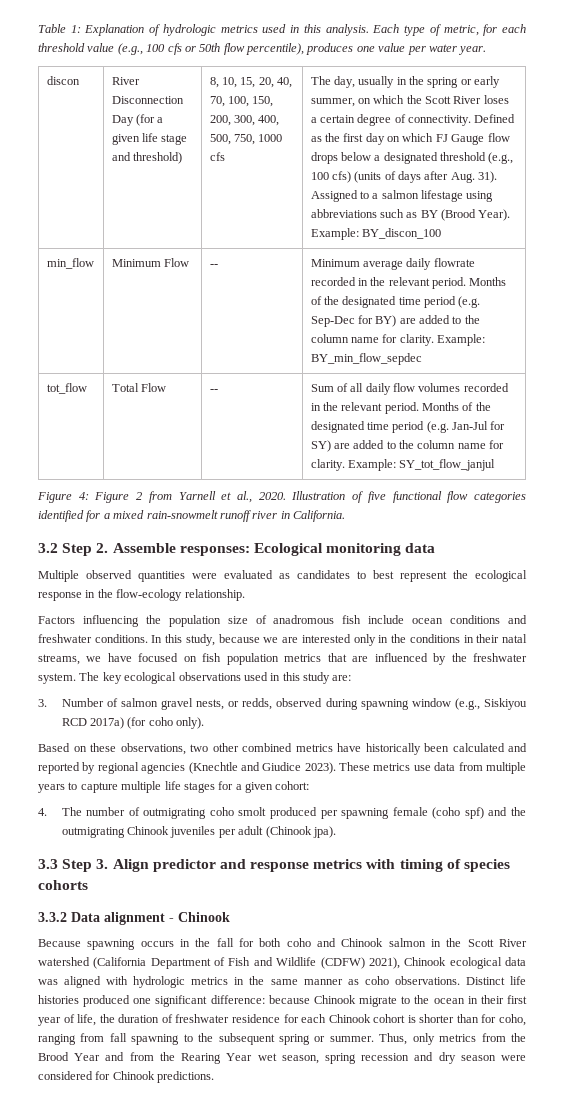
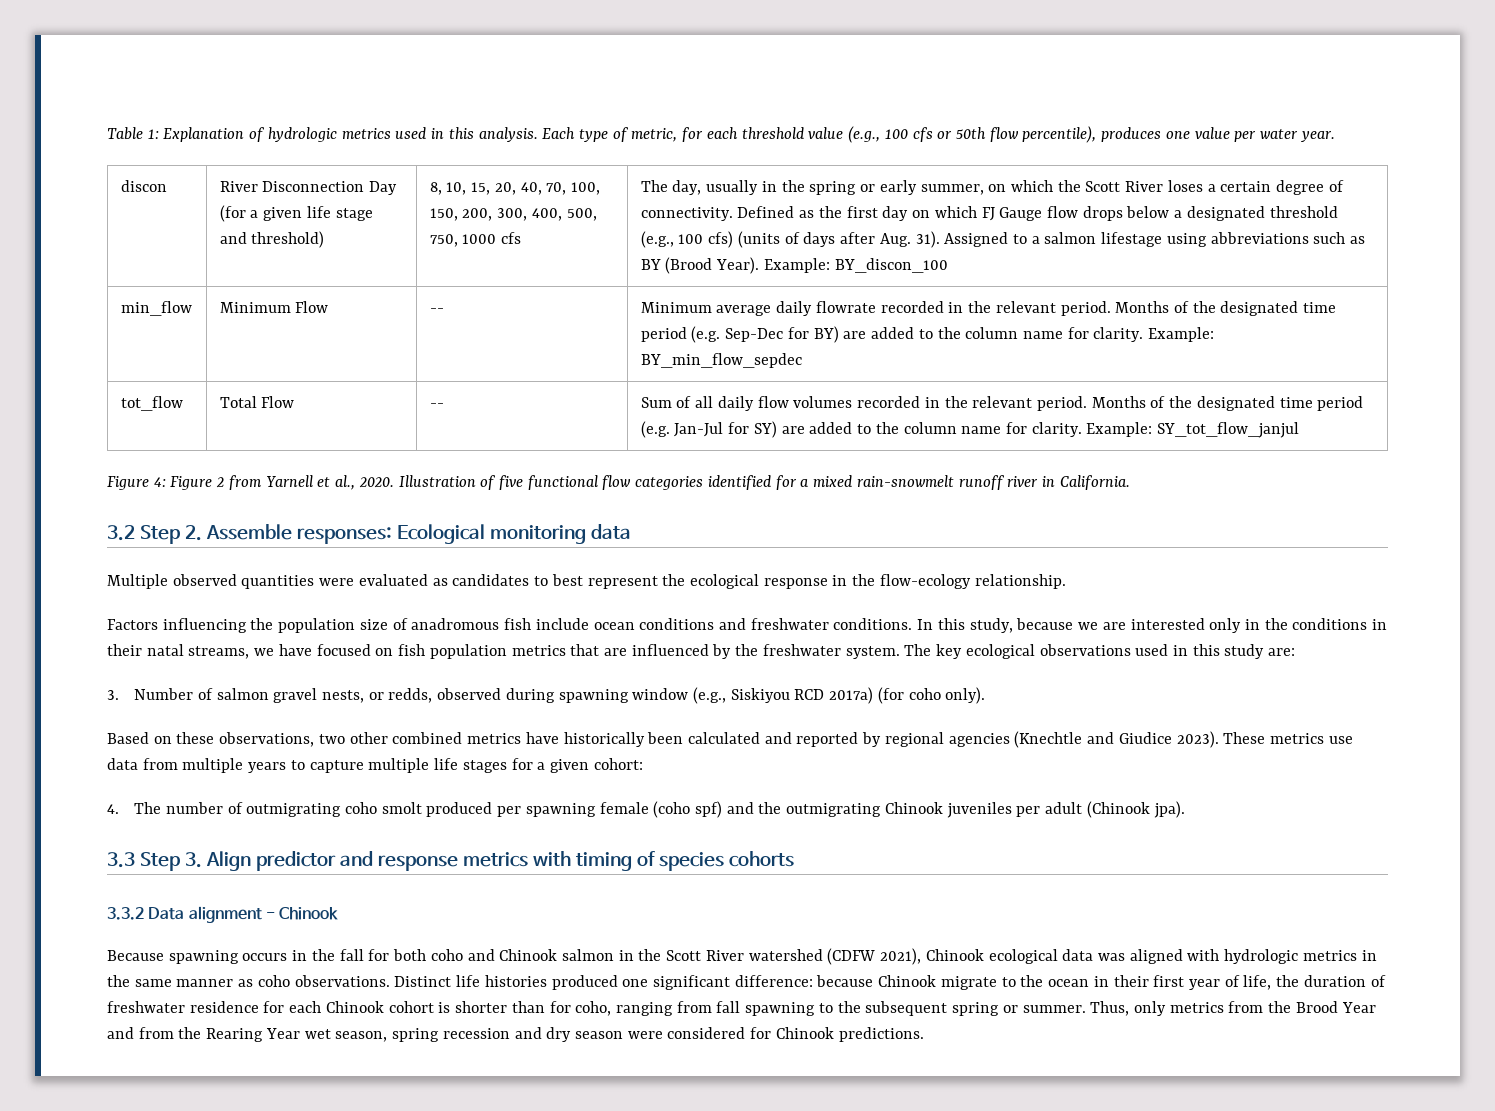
[93,957,365,969] (California Department of Fish and Wildlife (CDFW) -> [827,948,876,965] (CDFW

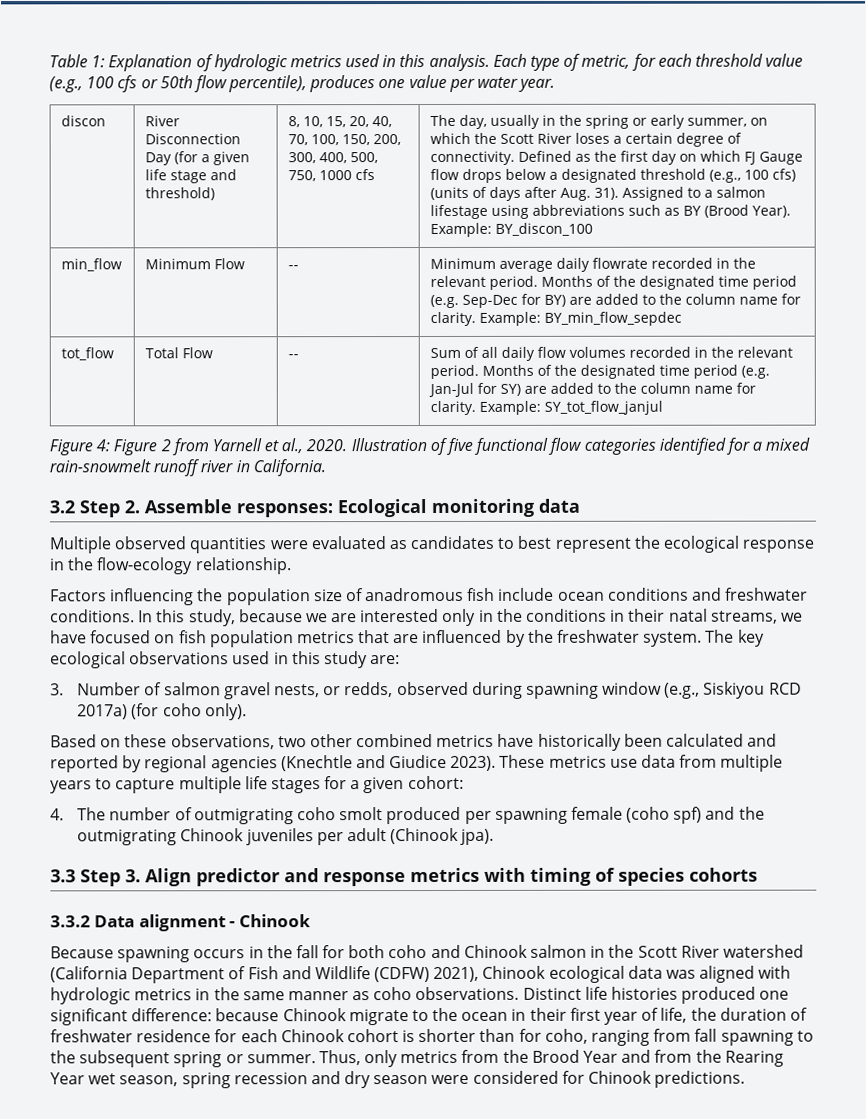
[827,948,876,965] (CDFW -> [50,966,431,984] (California Department of Fish and Wildlife (CDFW)

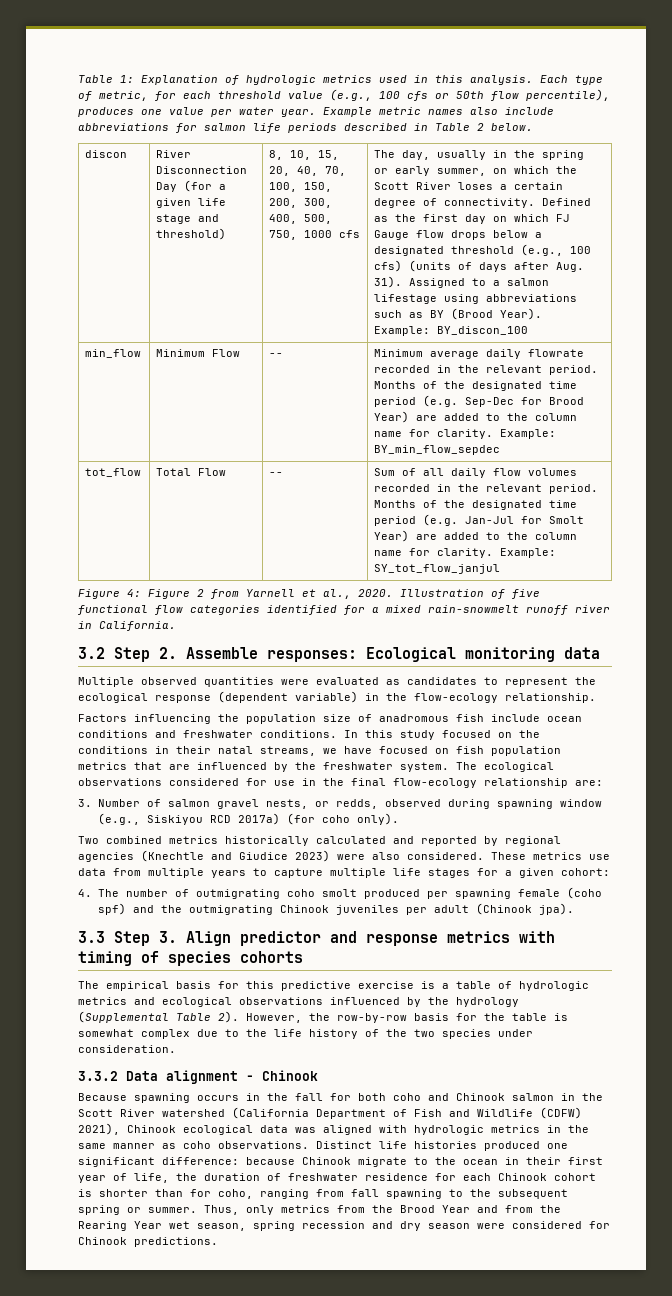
(556, 85) none -> [323,107,554,117] [78,123,533,133] Example metric names also include abbreviations for salmon life periods described in Table 2 below.
[543,294,566,307] BY) -> [549,397,585,405] [374,411,410,423] Brood Year)
[499,383,521,396] SY) -> [549,516,585,524] [374,530,410,542] Smolt Year)
[517,535,552,549] best -> (498, 681) none
(815, 546) none -> [218,691,358,703] (dependent variable)
[188,608,494,627] study, because we are interested only in -> [400,730,512,740] study focused on
[737,629,765,647] [50,651,368,669] key ecological observations used in this study -> [484,762,554,772] [78,778,568,788] ecological observations considered for use in the final flow-ecology relationship
[50,733,663,751] Based on these observations, two other combined metrics have historically been -> [78,836,309,846] Two combined metrics historically
[450,755,497,771] 2023). -> [295,850,484,862] 2023) were also considered.
(758, 874) none -> [78,981,589,991] [78,997,519,1007] [78,1011,568,1023] [78,1029,533,1039] [78,1045,176,1053] // The empirical basis for this predictive exercise is a table of hydrologic metrics and ecological observations influenced by the hydrology (Supplemental Table 2). However, the row-by-row basis for the table is somewhat complex due to the life history of the two species under consideration.

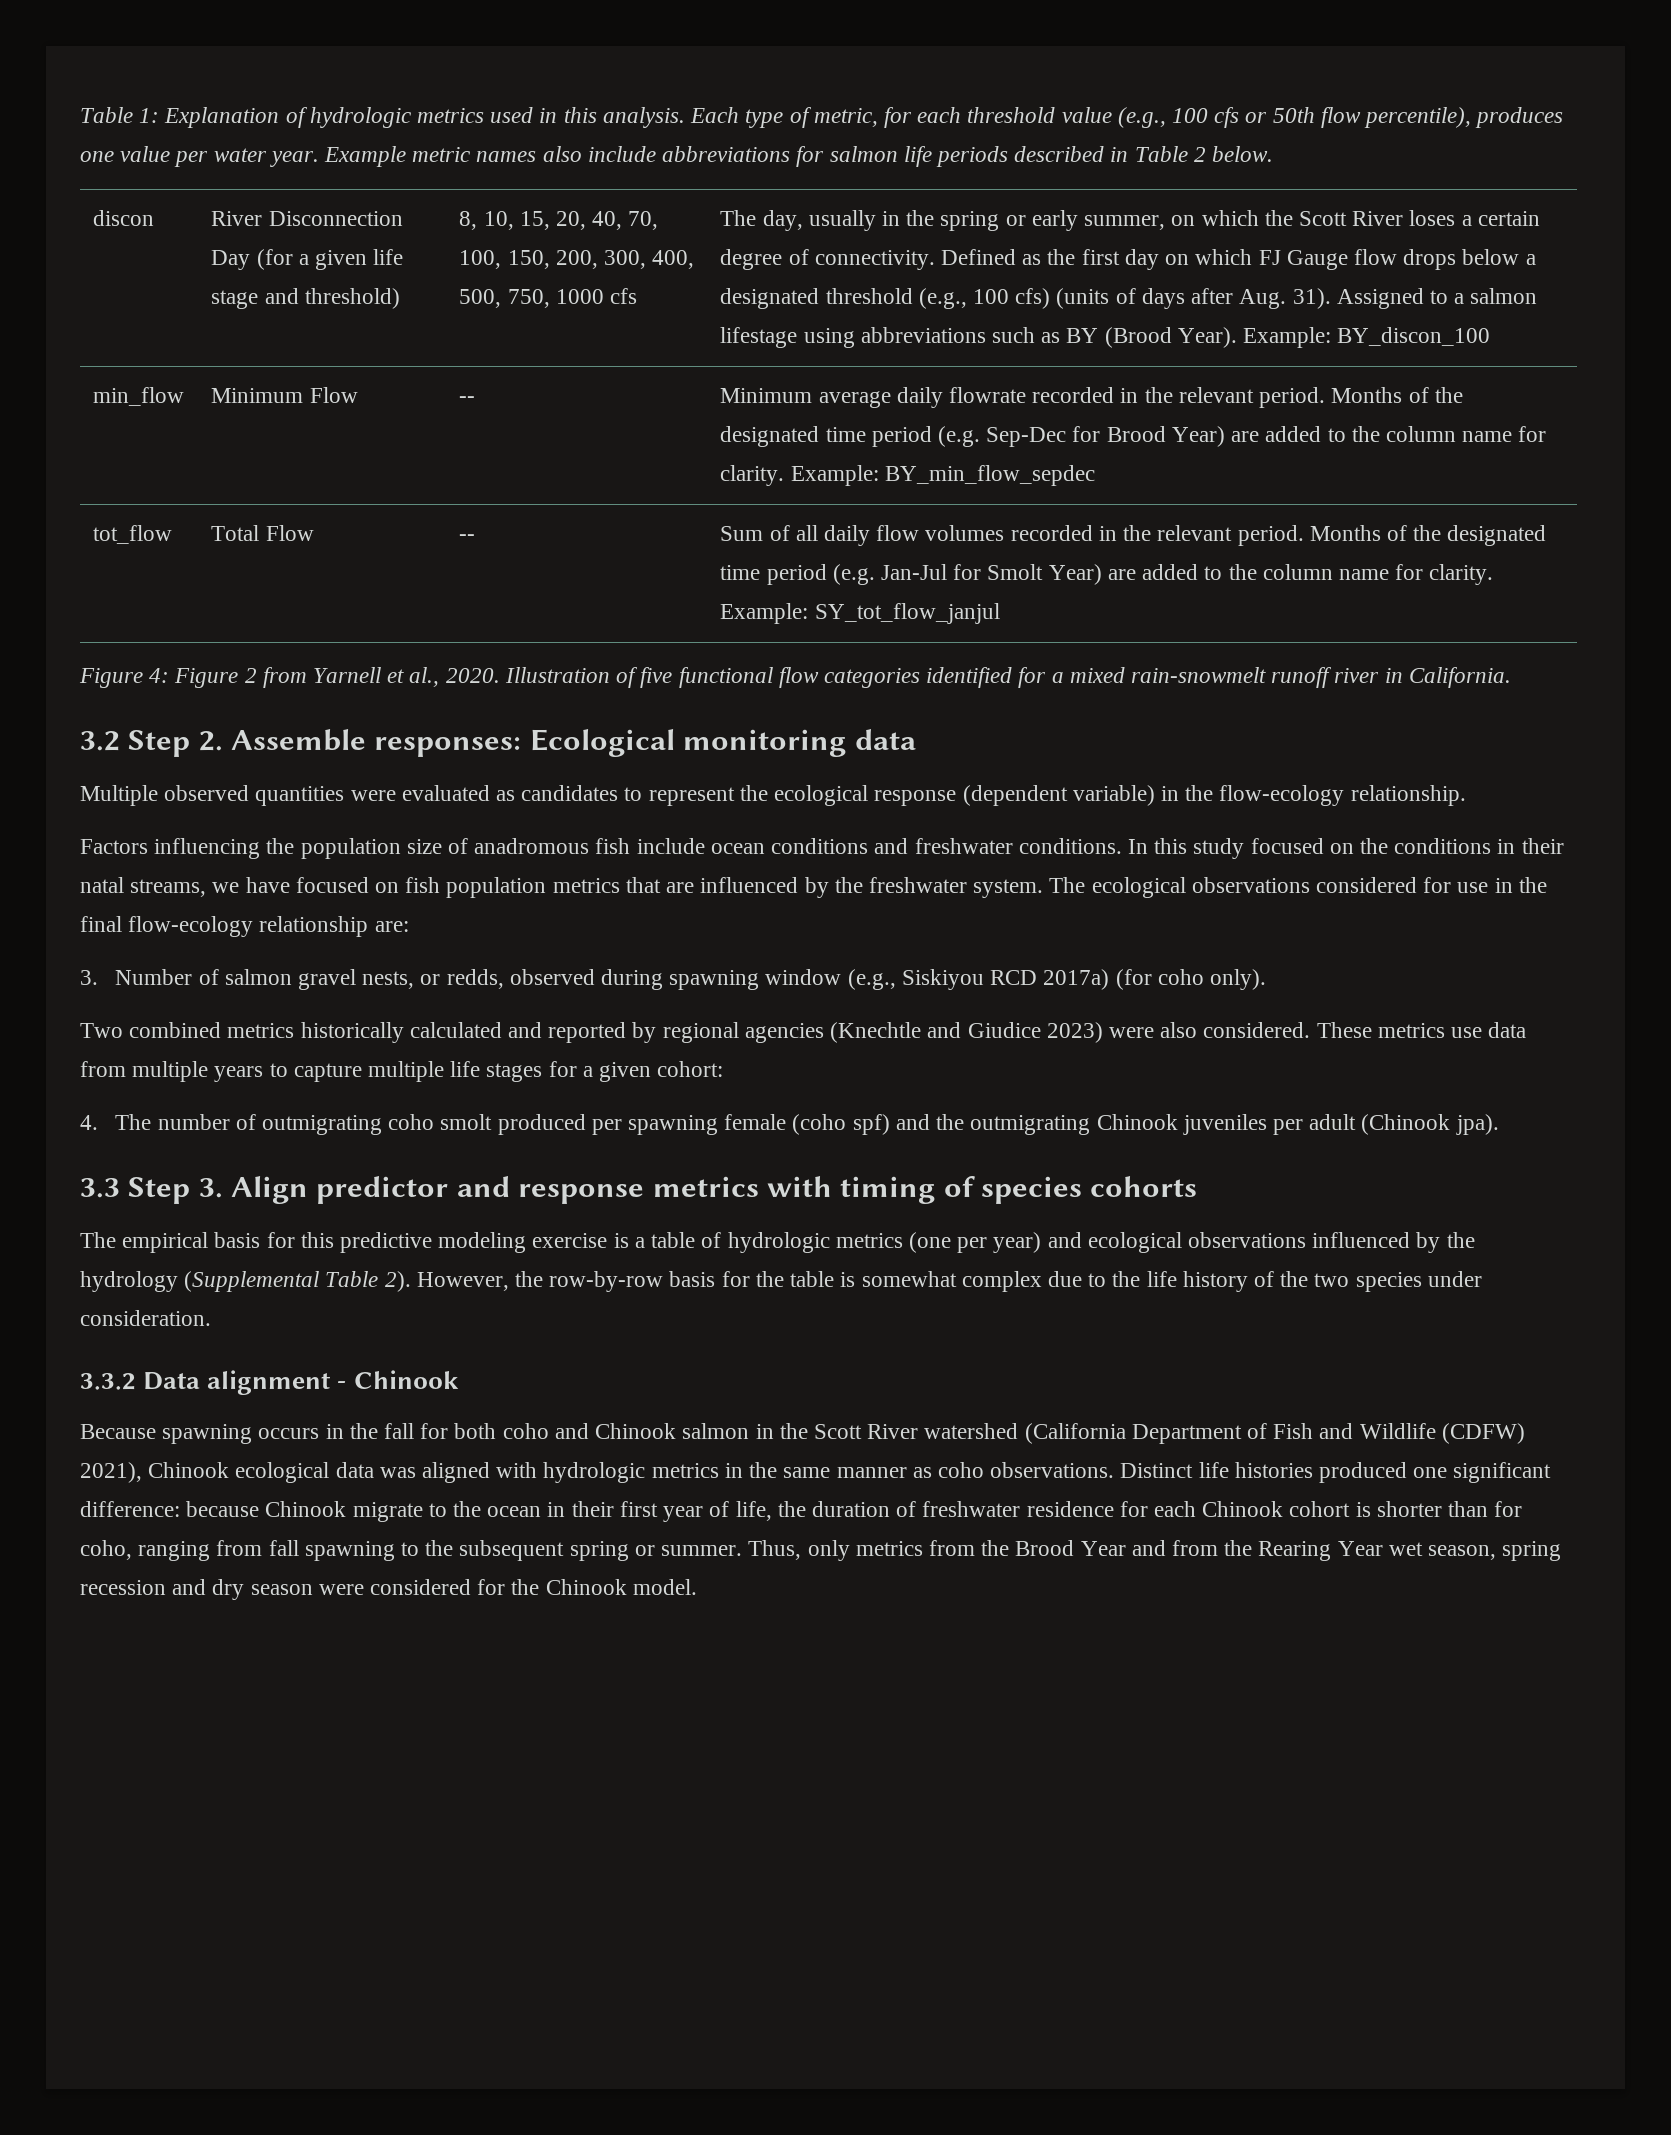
(351, 986) none -> [438,1232,527,1253] modeling
(127, 1001) none -> [908,1232,1042,1253] (one per year)
[78,1237,218,1247] Chinook predictions. -> [511,1579,697,1595] the Chinook model.

